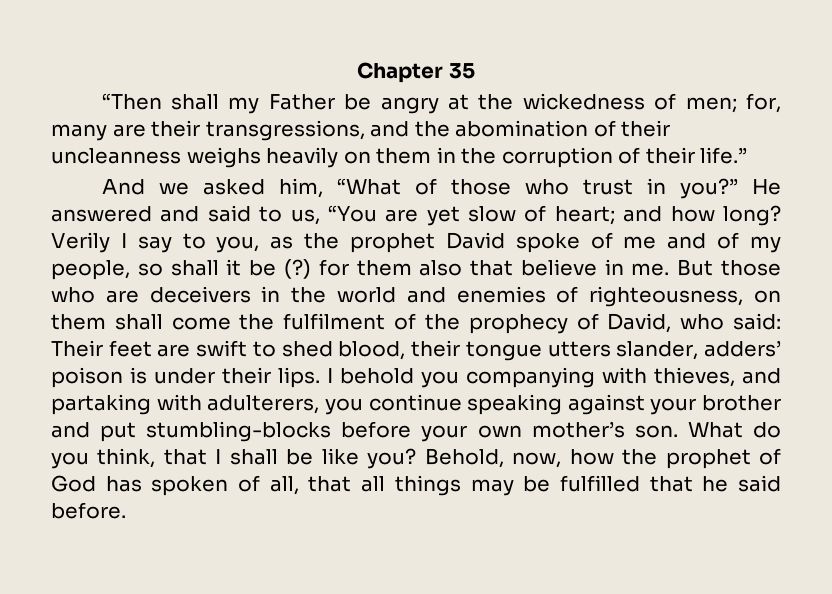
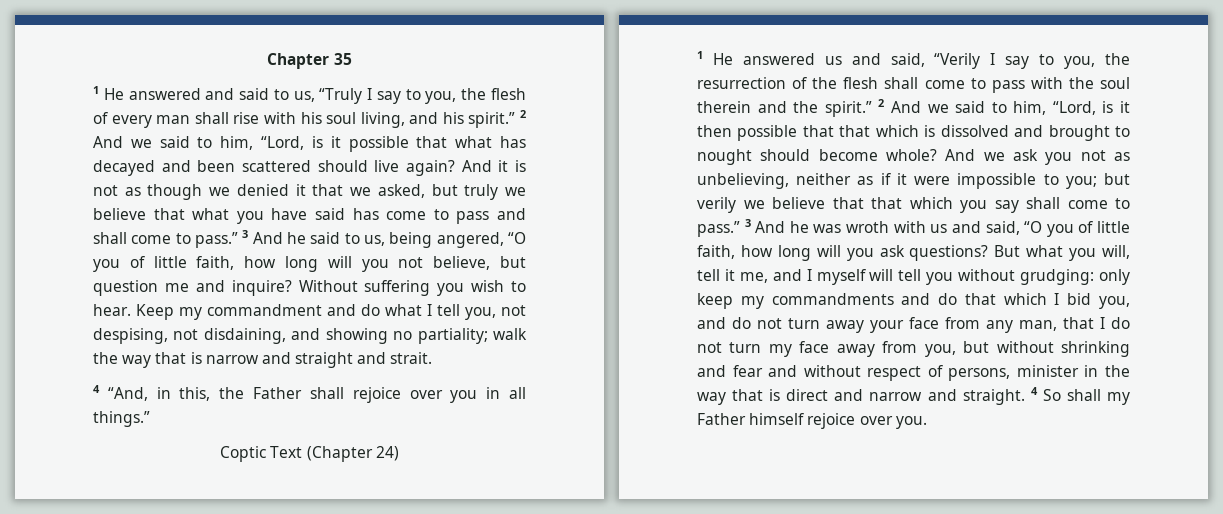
[101,93,782,114] [51,120,671,141] [51,147,748,168] [101,178,738,199] “Then shall my Father be angry at the wickedness of men; for, many are their transgressions, and the abomination of their uncleanness weighs heavily on them in the corruption of their life.” // And we asked him, “What of those who trust in you?” -> [93,86,99,94] 1
[327,205,782,226] [51,232,782,253] [51,259,782,280] [51,286,781,307] [51,313,782,334] [51,340,782,361] [51,367,781,388] [51,394,781,415] [51,421,781,442] [51,448,781,469] [51,475,782,496] [51,502,126,519] “You are yet slow of heart; and how long? Verily I say to you, as the prophet David spoke of me and of my people, so shall it be (?) for them also that believe in me. But those who are deceivers in the world and enemies of righteousness, on them shall come the fulfilment of the prophecy of David, who said: Their feet are swift to shed blood, their tongue utters slander, adders’ poison is under their lips. I behold you companying with thieves, and partaking with adulterers, you continue speaking against your brother and put stumbling-blocks before your own mother’s son. What do you think, that I shall be like you? Behold, now, how the prophet of God has spoken of all, that all things may be fulfilled that he said before. -> [319,88,526,104] [93,110,526,128] [93,136,526,152] [93,160,526,176] [93,184,526,200] [93,208,526,224] [93,230,526,248] [93,256,526,272] [93,280,526,296] [93,304,526,320] [93,328,527,344] [93,352,433,368] [93,385,526,403] [93,411,150,427] [220,446,399,462] [697,51,1130,69] [697,77,1130,93] [697,99,1130,117] [697,125,1130,141] [697,149,1130,165] [697,173,1130,189] [697,197,1130,213] [697,219,1130,237] [697,245,1130,261] [697,269,1130,285] [697,293,1130,309] [697,317,1130,333] [697,341,1130,357] [697,365,1130,381] [697,387,1130,405] [697,413,927,429] “Truly I say to you, the flesh of every man shall rise with his soul living, and his spirit.” 2 And we said to him, “Lord, is it possible that what has decayed and been scattered should live again? And it is not as though we denied it that we asked, but truly we believe that what you have said has come to pass and shall come to pass.” 3 And he said to us, being angered, “O you of little faith, how long will you not believe, but question me and inquire? Without suffering you wish to hear. Keep my commandment and do what I tell you, not despising, not disdaining, and showing no partiality; walk the way that is narrow and straight and strait. // 4 “And, in this, the Father shall rejoice over you in all things.” // Coptic Text (Chapter 24) // 1 He answered us and said, “Verily I say to you, the resurrection of the flesh shall come to pass with the soul therein and the spirit.” 2 And we said to him, “Lord, is it then possible that that which is dissolved and brought to nought should become whole? And we ask you not as unbelieving, neither as if it were impossible to you; but verily we believe that that which you say shall come to pass.” 3 And he was wroth with us and said, “O you of little faith, how long will you ask questions? But what you will, tell it me, and I myself will tell you without grudging: only keep my commandments and do that which I bid you, and do not turn away your face from any man, that I do not turn my face away from you, but without shrinking and fear and without respect of persons, minister in the way that is direct and narrow and straight. 4 So shall my Father himself rejoice over you.

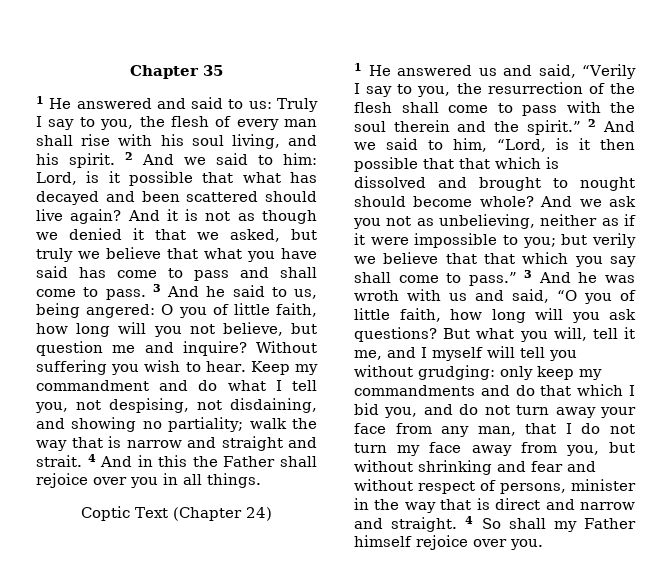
[293,88,363,104] us, “Truly -> [248,98,318,112] us: Truly
[468,110,526,128] [93,136,305,150] spirit.” 2 And we said to him, “Lord, -> [69,152,317,168] [36,172,77,185] spirit. 2 And we said to him: Lord,
[195,232,238,248] pass.” -> [105,289,146,300] pass.
[436,232,526,248] angered, “O -> [86,304,174,318] angered: O
[93,385,211,401] // 4 “And, in this, -> [87,454,188,467] 4 And in this
[93,411,150,427] things.” -> [207,473,261,488] things.

